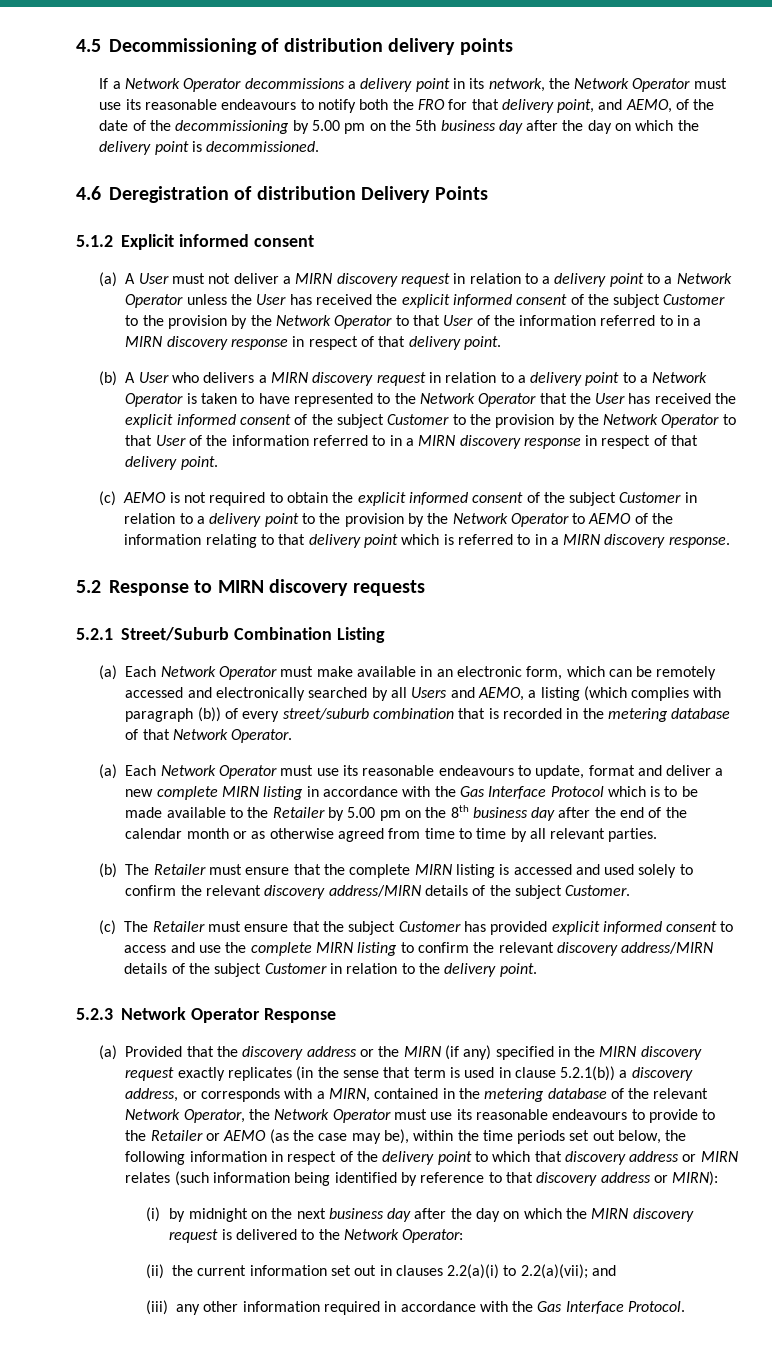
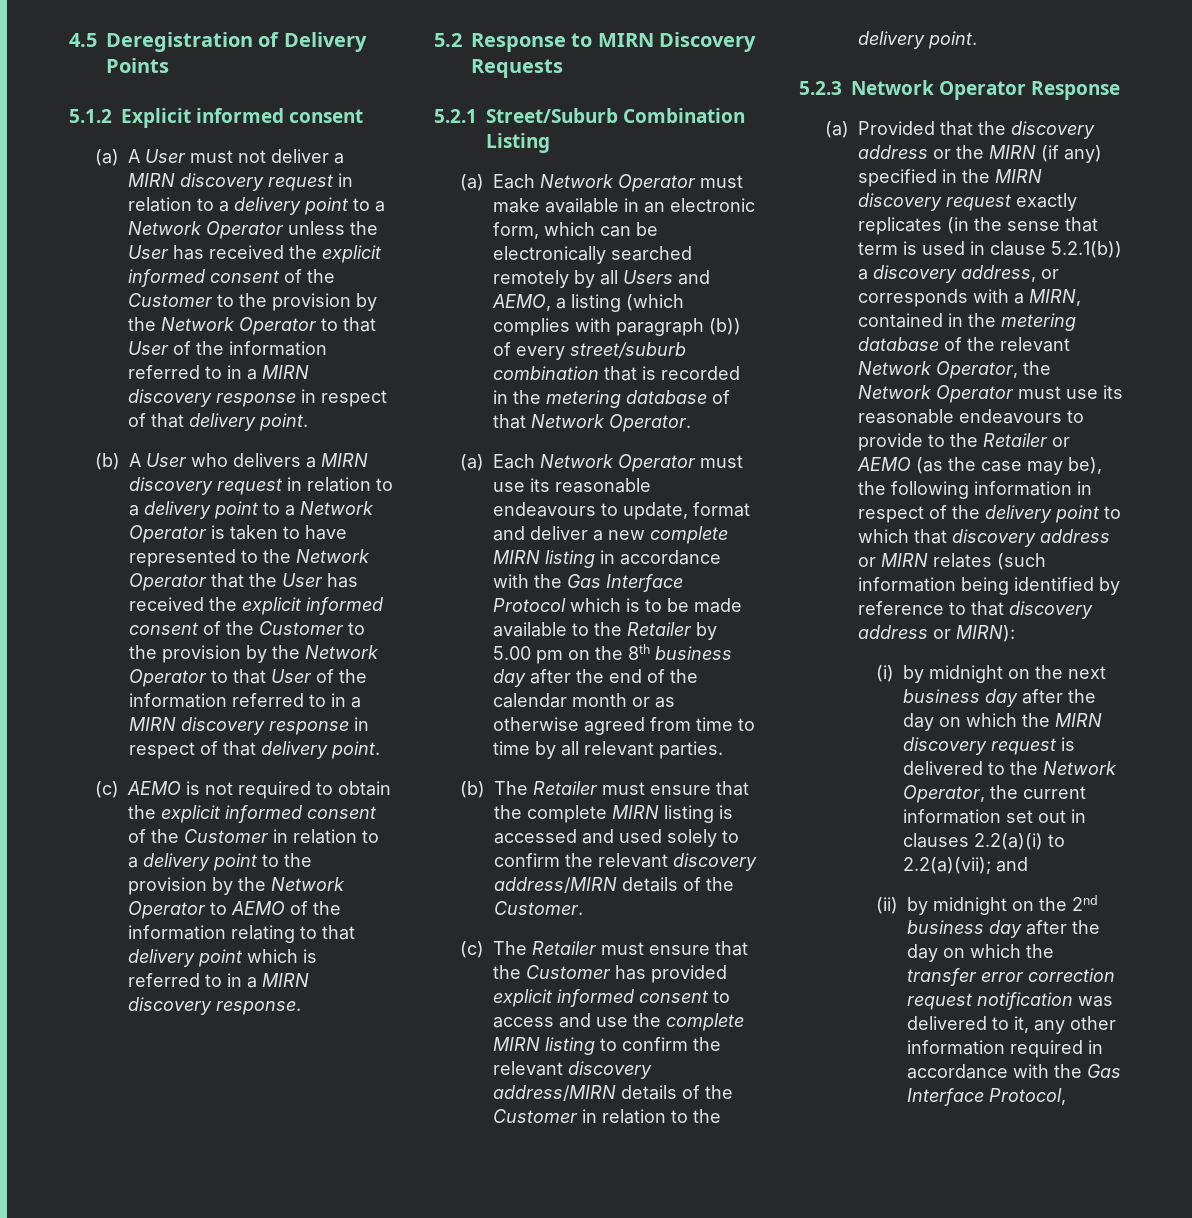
[109,38,513,55] [99,78,727,92] [99,99,715,113] [99,120,699,134] [99,141,320,155] [76,186,101,200] Decommissioning of distribution delivery points // If a Network Operator decommissions a delivery point in its network, the Network Operator must use its reasonable endeavours to notify both the FRO for that delivery point, and AEMO, of the date of the decommissioning by 5.00 pm on the 5th business day after the day on which the delivery point is decommissioned. // 4.6 -> (97, 40) none
[256,186,356,200] distribution -> (280, 39) none
[613,294,661,308] subject -> (335, 276) none
[336,414,384,428] subject -> (254, 628) none
[569,492,617,506] subject -> (179, 836) none
[269,579,425,596] discovery requests -> [659,32,757,52] [471,59,563,78] Discovery Requests
[656,666,717,680] [125,687,212,698] remotely accessed and -> (658, 229) none
(368, 692) none -> [492,270,569,288] remotely
[514,885,562,899] subject -> (734, 884) none
[348,921,396,935] subject -> (521, 972) none
[214,963,262,977] subject -> (733, 1092) none
[413,1130,662,1144] within the time periods set out below, -> (1102, 465) none
[402,1229,464,1243] [145,1264,164,1279] Operator: // (ii) -> [902,785,985,803] Operator,
[145,1300,168,1315] (iii) -> [875,895,1098,915] [906,920,1100,938] [906,944,1054,962] [906,968,1115,986] [906,992,1113,1010] [906,1016,1029,1033] (ii) by midnight on the 2nd business day after the day on which the transfer error correction request notification was delivered to it,
[628,1301,686,1312] Protocol. -> [988,1088,1066,1105] Protocol,

